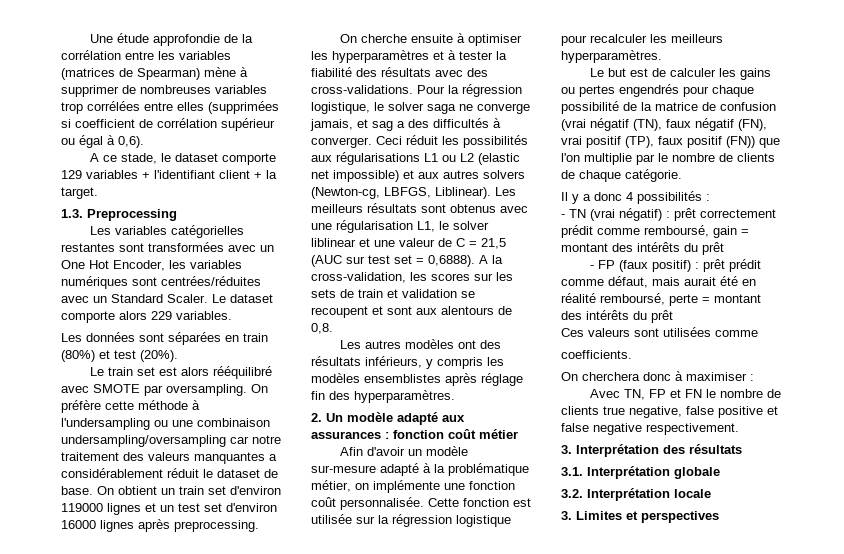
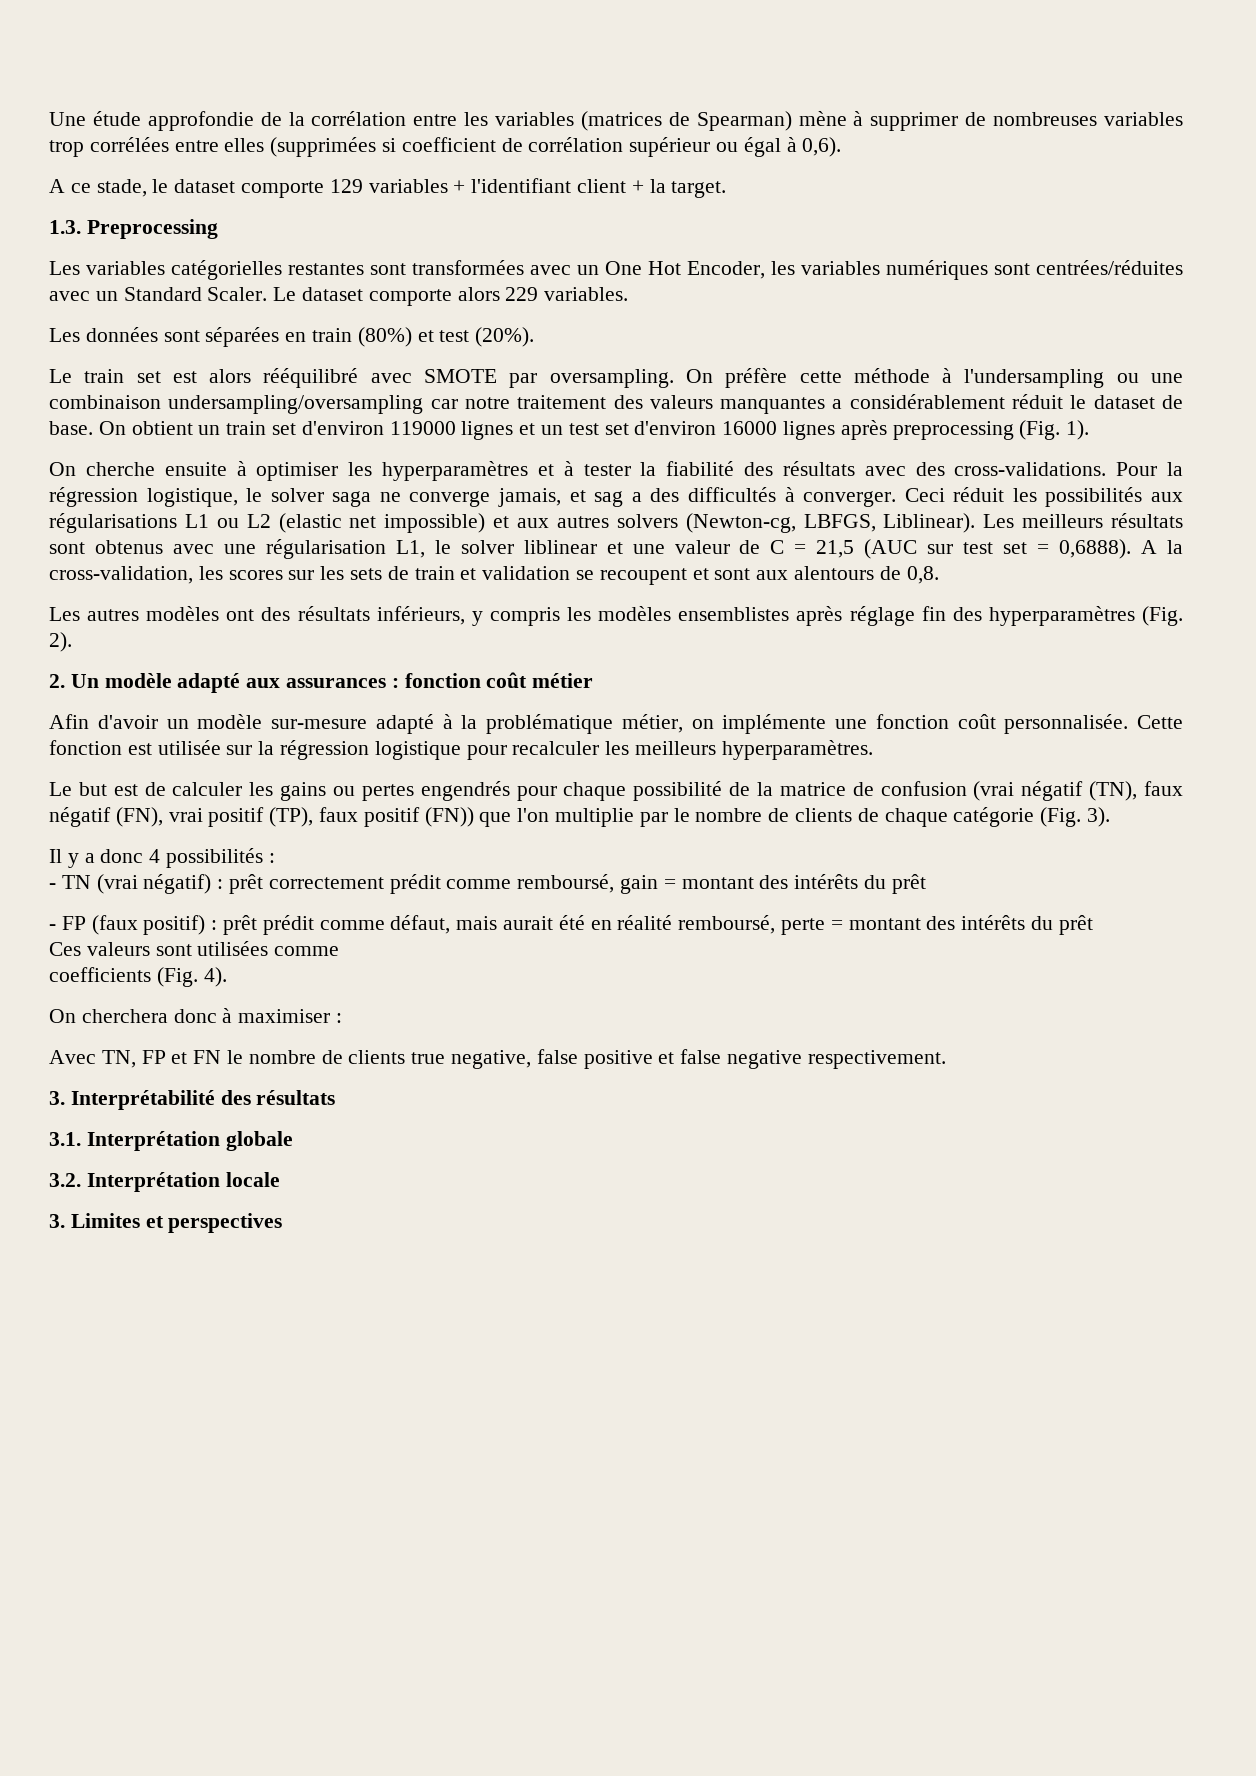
[174,520,259,532] preprocessing. -> [892,420,1090,440] preprocessing (Fig. 1).
[354,390,455,403] hyperparamètres. -> [988,606,1183,626] [49,632,72,652] hyperparamètres (Fig. 2).
[625,169,682,182] catégorie. -> [953,807,1111,827] catégorie (Fig. 3).
[561,350,632,359] coefficients. -> [49,967,227,987] coefficients (Fig. 4).
[576,444,659,457] Interprétation -> [70,1090,215,1110] Interprétabilité

